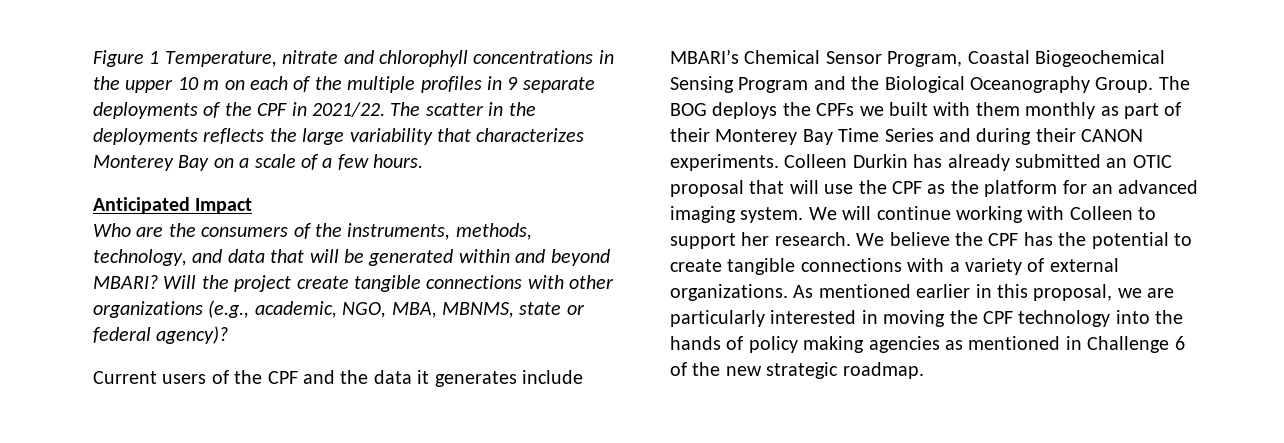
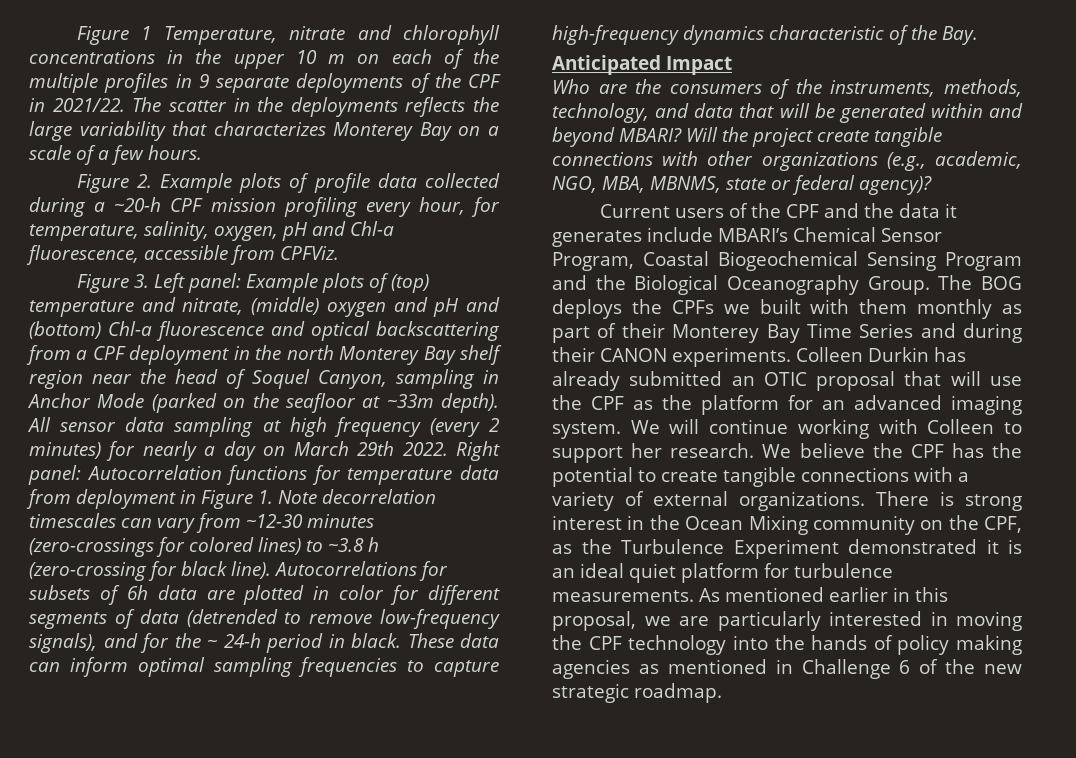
(424, 161) none -> [76,173,500,193] [29,197,500,217] [29,221,394,241] [26,245,339,265] [76,273,429,293] [29,297,501,317] [29,321,500,341] [26,345,503,365] [29,369,499,389] [27,393,499,413] [27,417,500,437] [29,441,501,461] [28,465,500,485] [26,489,436,509] [29,513,374,533] [29,537,379,557] [29,561,448,581] [29,585,501,605] [29,609,500,629] [29,633,499,653] [29,657,499,677] [552,25,978,45] // Figure 2. Example plots of profile data collected during a ~20-h CPF mission profiling every hour, for temperature, salinity, oxygen, pH and Chl-a fluorescence, accessible from CPFViz. // Figure 3. Left panel: Example plots of (top) temperature and nitrate, (middle) oxygen and pH and (bottom) Chl-a fluorescence and optical backscattering from a CPF deployment in the north Monterey Bay shelf region near the head of Soquel Canyon, sampling in Anchor Mode (parked on the seafloor at ~33m depth). All sensor data sampling at high frequency (every 2 minutes) for nearly a day on March 29th 2022. Right panel: Autocorrelation functions for temperature data from deployment in Figure 1. Note decorrelation timescales can vary from ~12-30 minutes (zero-crossings for colored lines) to ~3.8 h (zero-crossing for black line). Autocorrelations for subsets of 6h data are plotted in color for different segments of data (detrended to remove low-frequency signals), and for the ~ 24-h period in black. These data can inform optimal sampling frequencies to capture high-frequency dynamics characteristic of the Bay.
(788, 292) none -> [876,491,1022,511] [552,515,1023,535] [552,539,1022,559] [552,563,893,583] [552,590,694,602] There is strong interest in the Ocean Mixing community on the CPF, as the Turbulence Experiment demonstrated it is an ideal quiet platform for turbulence measurements.

